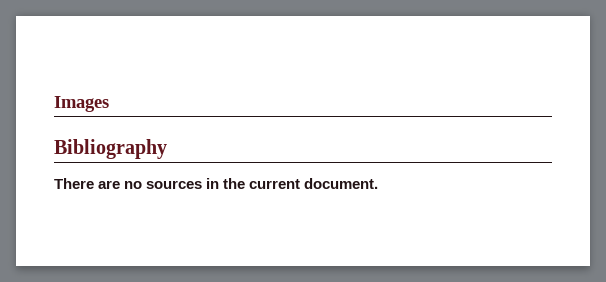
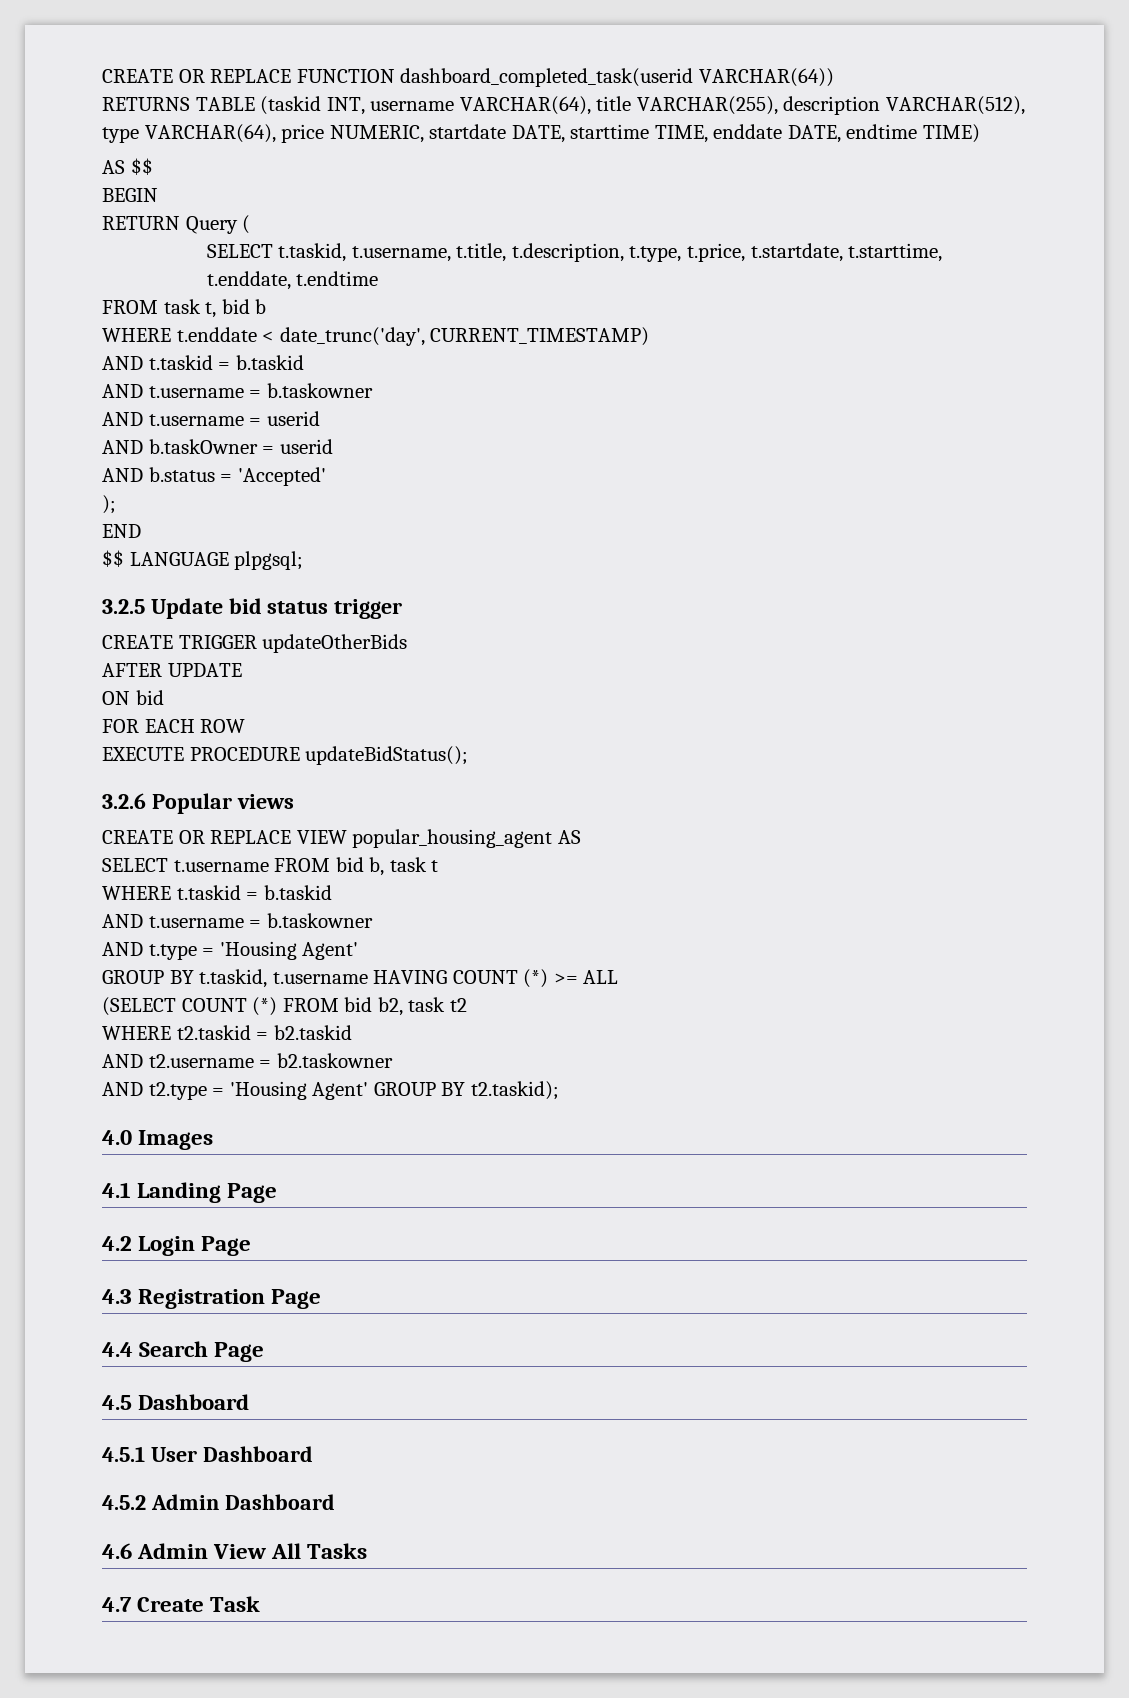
[54,96,109,112] [54,139,167,159] [54,178,379,189] Images // Bibliography // There are no sources in the current document. -> [102,68,834,87] [102,96,1025,115] [102,124,980,143] [102,158,153,175] [102,188,158,202] [102,215,251,234] [206,243,943,262] [206,271,379,290] [102,299,267,318] [102,327,650,346] [102,355,304,370] [102,383,373,398] [102,411,320,426] [102,439,333,454] [102,467,326,486] [102,495,116,514] [102,524,141,538] [102,550,304,570] [102,598,403,619] [102,634,408,653] [102,663,242,677] [102,690,164,705] [102,719,246,733] [102,746,469,765] [102,793,294,814] [102,829,581,848] [102,857,439,876] [102,885,332,900] [102,913,373,928] [102,941,359,960] [102,969,619,988] [102,997,467,1016] [102,1025,352,1040] [102,1053,393,1068] [102,1081,559,1100] [102,1130,214,1150] [102,1182,278,1203] [102,1236,252,1256] [102,1289,322,1309] [102,1341,265,1362] [102,1394,250,1410] [102,1446,313,1462] [102,1494,335,1510] [102,1543,368,1559] [102,1596,261,1612] CREATE OR REPLACE FUNCTION dashboard_completed_task(userid VARCHAR(64)) // RETURNS TABLE (taskid INT, username VARCHAR(64), title VARCHAR(255), description VARCHAR(512), type VARCHAR(64), price NUMERIC, startdate DATE, starttime TIME, enddate DATE, endtime TIME) // AS $$ // BEGIN // RETURN Query ( // SELECT t.taskid, t.username, t.title, t.description, t.type, t.price, t.startdate, t.starttime, t.enddate, t.endtime // FROM task t, bid b // WHERE t.enddate < date_trunc('day', CURRENT_TIMESTAMP) // AND t.taskid = b.taskid // AND t.username = b.taskowner // AND t.username = userid // AND b.taskOwner = userid // AND b.status = 'Accepted' // ); // END // $$ LANGUAGE plpgsql; // 3.2.5 Update bid status trigger // CREATE TRIGGER updateOtherBids // AFTER UPDATE // ON bid // FOR EACH ROW // EXECUTE PROCEDURE updateBidStatus(); // 3.2.6 Popular views // CREATE OR REPLACE VIEW popular_housing_agent AS // SELECT t.username FROM bid b, task t // WHERE t.taskid = b.taskid // AND t.username = b.taskowner // AND t.type = 'Housing Agent' // GROUP BY t.taskid, t.username HAVING COUNT (*) >= ALL // (SELECT COUNT (*) FROM bid b2, task t2 // WHERE t2.taskid = b2.taskid // AND t2.username = b2.taskowner // AND t2.type = 'Housing Agent' GROUP BY t2.taskid); // 4.0 Images // 4.1 Landing Page // 4.2 Login Page // 4.3 Registration Page // 4.4 Search Page // 4.5 Dashboard // 4.5.1 User Dashboard // 4.5.2 Admin Dashboard // 4.6 Admin View All Tasks // 4.7 Create Task

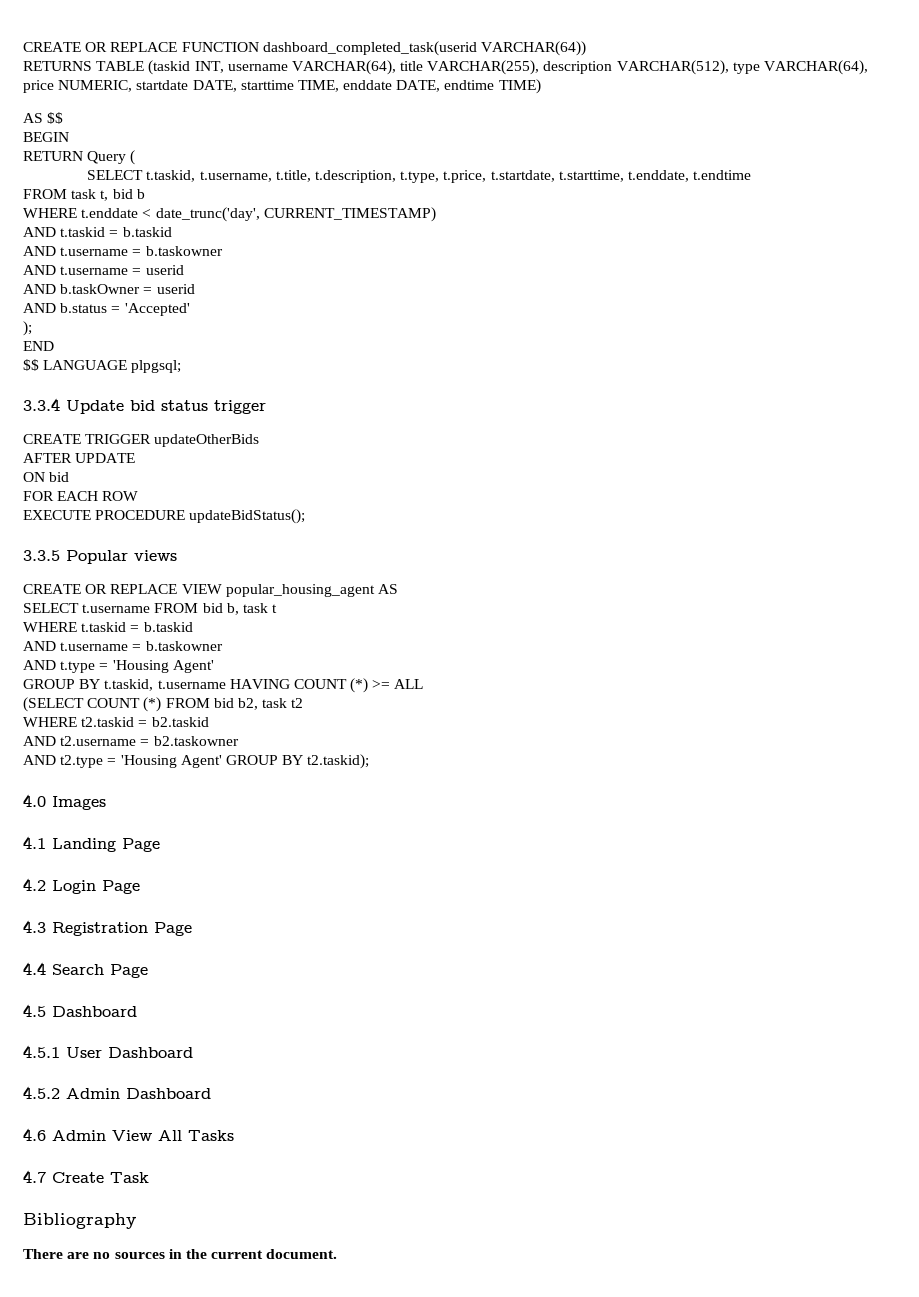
[102,599,145,614] 3.2.5 -> [23,398,60,411] 3.3.4
[102,793,146,809] 3.2.6 -> [23,550,60,561] 3.3.5
(261, 1604) none -> [23,1213,136,1229] [23,1249,338,1259] // Bibliography // There are no sources in the current document.

